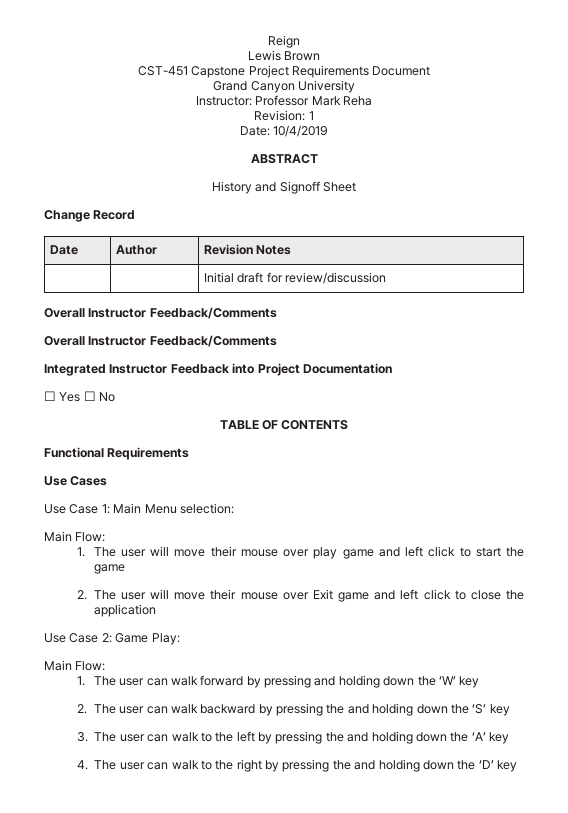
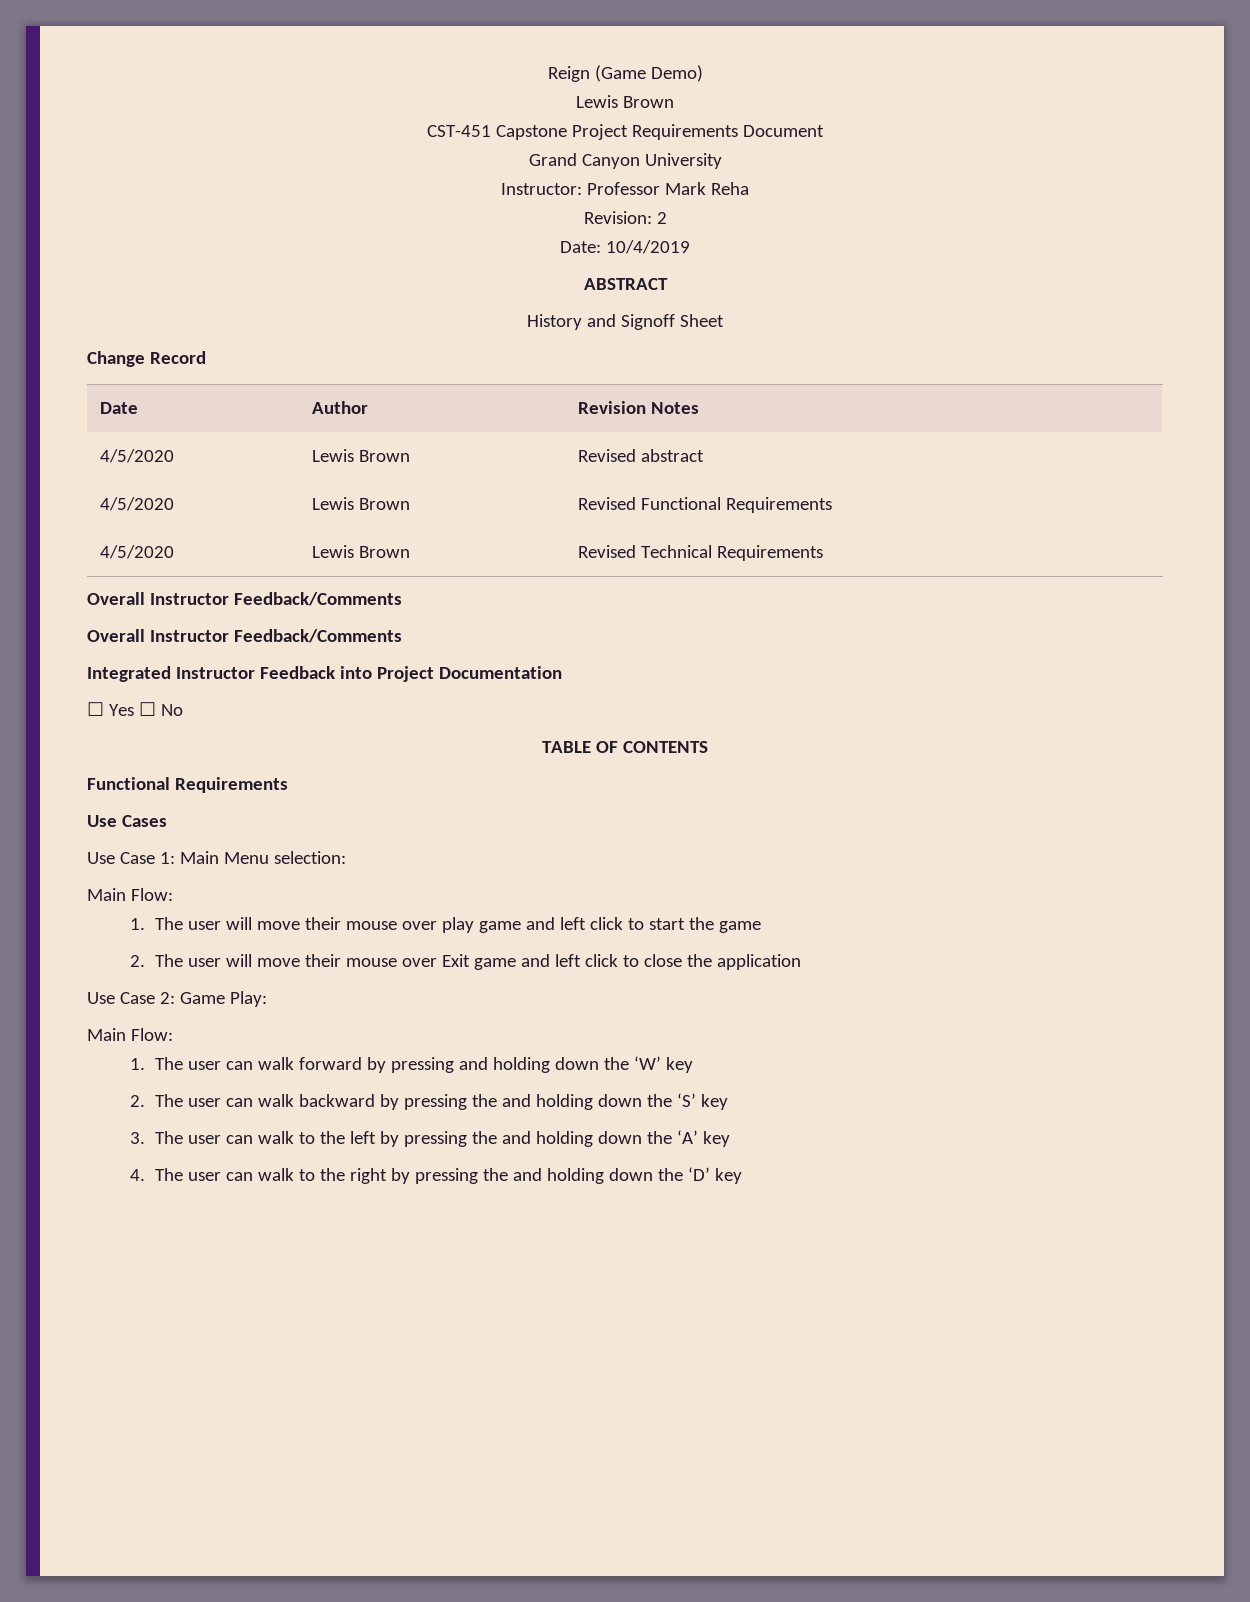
(300, 41) none -> [594,65,703,82] (Game Demo)
[308,111,314,120] 1 -> [656,212,667,224] 2
[203,272,386,284] | | Initial draft for review/discussion -> [100,449,175,463] [312,449,411,462] [578,449,705,462] [100,497,175,511] [312,497,411,510] [578,497,833,513] [100,545,175,559] [312,545,411,558] [578,545,824,561] 4/5/2020 | Lewis Brown | Revised abstract // 4/5/2020 | Lewis Brown | Revised Functional Requirements // 4/5/2020 | Lewis Brown | Revised Technical Requirements

